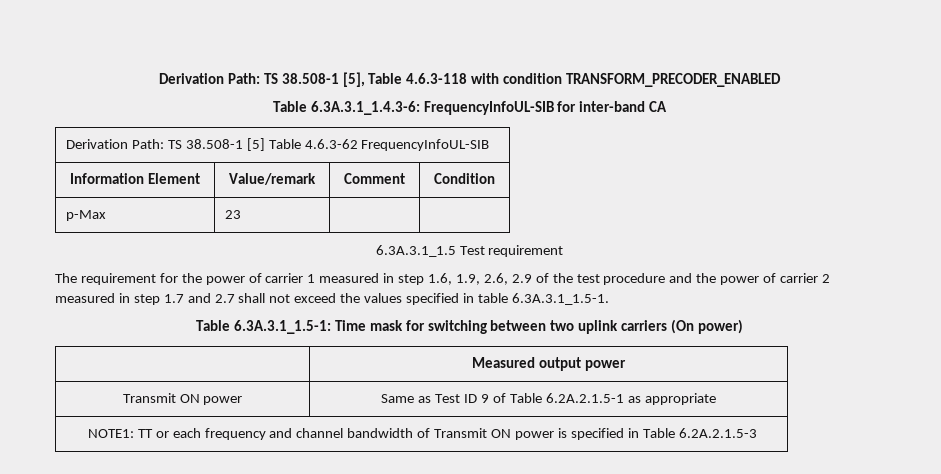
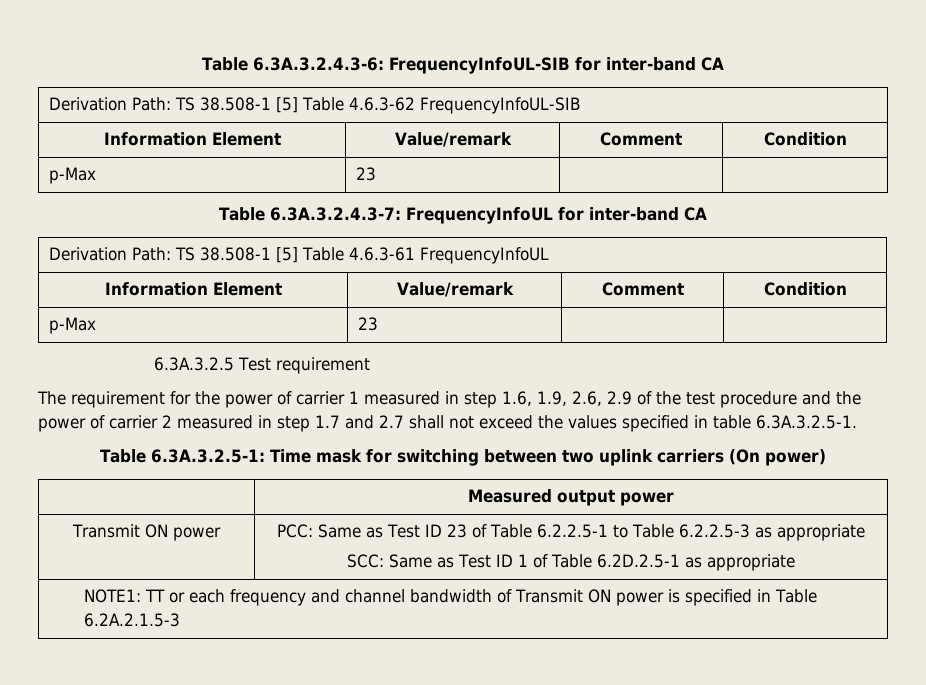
[158,72,782,87] [272,101,420,115] Derivation Path: TS 38.508-1 [5], Table 4.6.3-118 with condition TRANSFORM_PRECODER_ENABLED // Table 6.3A.3.1_1.4.3-6: -> [201,57,384,71] Table 6.3A.3.2.4.3-6:
[375,245,456,257] 6.3A.3.1_1.5 -> [219,207,707,224] [49,247,550,264] [104,282,282,296] [396,282,514,297] [601,282,684,296] [763,282,847,296] [49,317,97,334] [358,317,379,331] [153,357,234,371] Table 6.3A.3.2.4.3-7: FrequencyInfoUL for inter-band CA // Derivation Path: TS 38.508-1 [5] Table 4.6.3-61 FrequencyInfoUL // Information Element | Value/remark | Comment | Condition // p-Max | 23 | | // 6.3A.3.2.5
[511,293,609,305] [195,320,331,334] 6.3A.3.1_1.5-1. // Table 6.3A.3.1_1.5-1: -> [756,415,857,429] [100,449,265,463] 6.3A.3.2.5-1. // Table 6.3A.3.2.5-1:
[381,393,624,403] Same as Test ID 9 of Table 6.2A.2.1.5-1 -> [277,524,865,541] [346,554,681,568] PCC: Same as Test ID 23 of Table 6.2.2.5-1 to Table 6.2.2.5-3 as appropriate // SCC: Same as Test ID 1 of Table 6.2D.2.5-1

